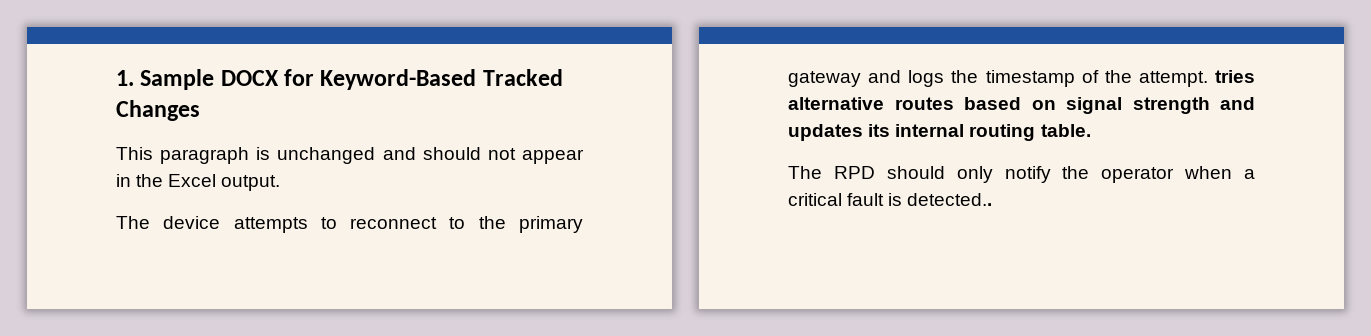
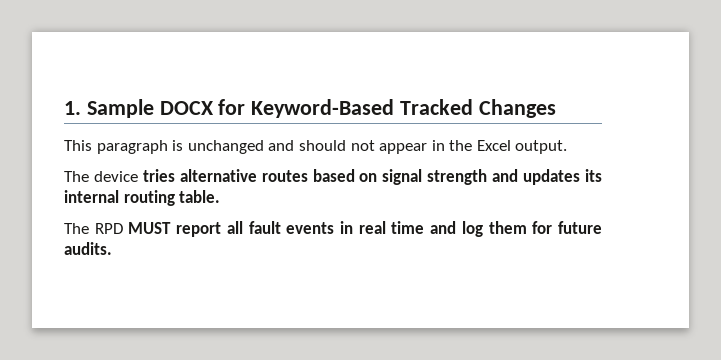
[233,216,583,233] [788,70,1208,87] attempts to reconnect to the primary gateway and logs the timestamp of the attempt. -> (138, 176) none
[886,166,1255,183] [788,193,993,206] should only notify the operator when a critical fault is detected.. -> [128,221,603,237] [64,242,112,255] MUST report all fault events in real time and log them for future audits.

